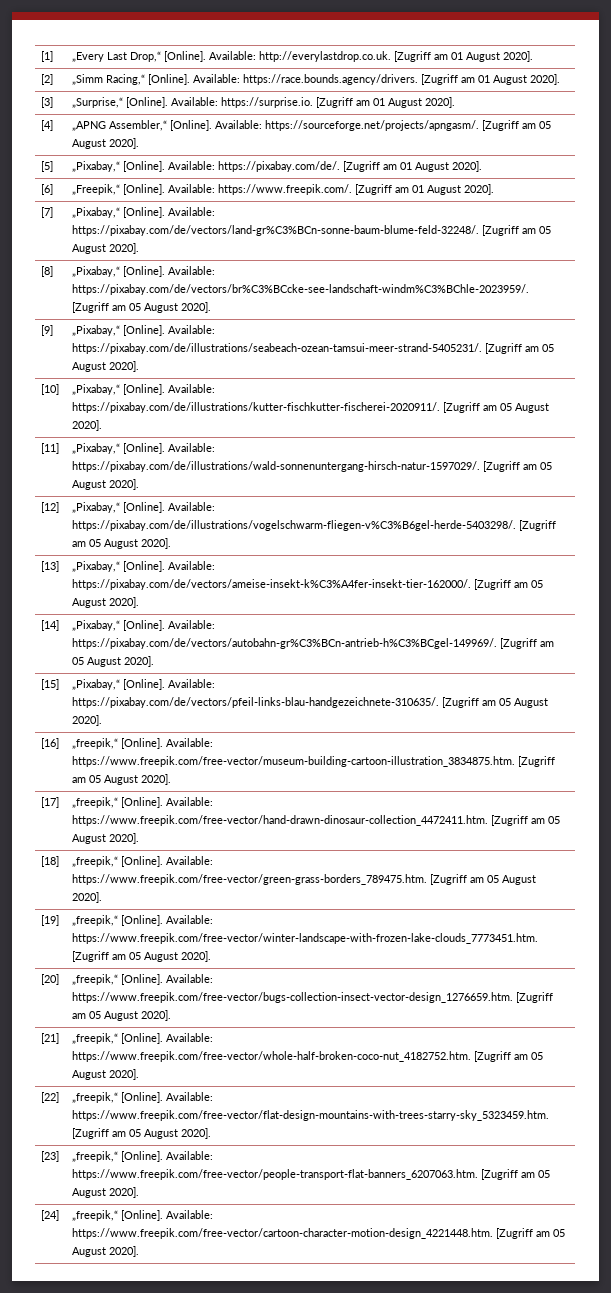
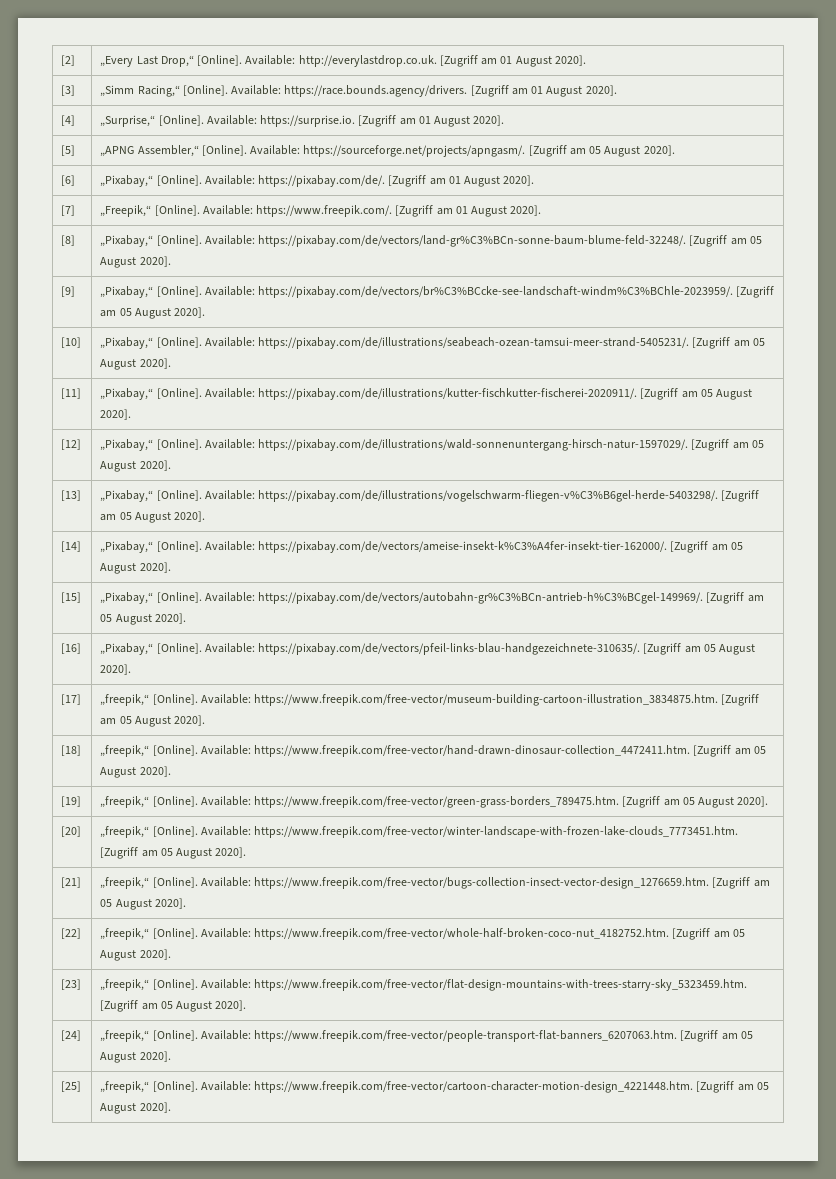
[41,51,54,62] [1] -> [61,55,76,66] [2]
[41,74,54,85] [2] -> [61,85,76,96] [3]
[41,97,54,108] [3] -> [61,115,76,126] [4]
[41,120,54,131] [4] -> [61,145,76,156] [5]
[41,161,54,172] [5] -> [61,175,76,186] [6]
[41,184,54,195] [6] -> [61,205,76,216] [7]
[41,207,54,218] [7] -> [61,235,76,246] [8]
[41,266,54,277] [8] -> [61,286,76,297] [9]
[41,325,54,336] [9] -> [61,337,82,348] [10]
[41,384,60,395] [10] -> [61,388,82,399] [11]
[41,443,60,454] [11] -> [61,439,82,450] [12]
[41,502,60,513] [12] -> [61,490,82,501] [13]
[41,561,60,572] [13] -> [61,541,82,552] [14]
[41,620,60,631] [14] -> [61,592,82,603] [15]
[41,679,60,690] [15] -> [61,643,82,654] [16]
[41,738,60,749] [16] -> [61,694,82,705] [17]
[41,797,60,808] [17] -> [61,745,82,756] [18]
[41,856,60,867] [18] -> [61,796,82,807] [19]
[41,915,60,926] [19] -> [61,826,82,837] [20]
[41,974,60,985] [20] -> [61,877,82,888] [21]
[41,1033,60,1044] [21] -> [61,928,82,939] [22]
[41,1092,60,1103] [22] -> [61,979,82,990] [23]
[41,1151,60,1162] [23] -> [61,1030,82,1041] [24]
[41,1210,60,1221] [24] -> [61,1081,82,1092] [25]

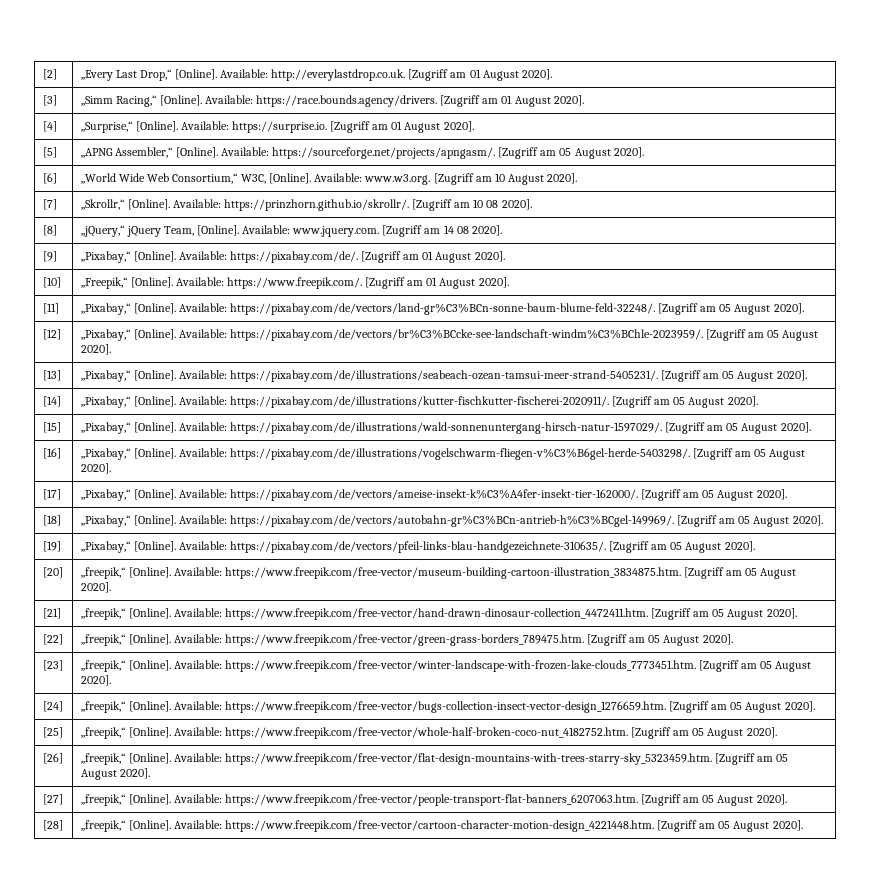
(76, 180) none -> [80,173,577,185] [42,199,57,210] [80,199,532,211] [42,225,57,236] [80,225,502,237] [42,251,57,262] | „World Wide Web Consortium,“ W3C, [Online]. Available: www.w3.org. [Zugriff am 10 August 2020]. // [7] | „Skrollr,“ [Online]. Available: https://prinzhorn.github.io/skrollr/. [Zugriff am 10 08 2020]. // [8] | „jQuery,“ jQuery Team, [Online]. Available: www.jquery.com. [Zugriff am 14 08 2020]. // [9]
[61,205,76,216] [7] -> [42,277,61,288] [10]
[61,235,76,246] [8] -> [42,303,59,314] [11]
[61,286,76,297] [9] -> [42,329,61,340] [12]
[61,337,82,348] [10] -> [42,370,61,381] [13]
[61,388,82,399] [11] -> [42,396,61,407] [14]
[61,439,82,450] [12] -> [42,422,61,433] [15]
[61,490,82,501] [13] -> [42,448,61,459] [16]
[61,541,82,552] [14] -> [42,489,61,500] [17]
[61,592,82,603] [15] -> [42,515,61,526] [18]
[61,643,82,654] [16] -> [42,541,61,552] [19]
[61,694,82,705] [17] -> [42,567,63,578] [20]
[61,745,82,756] [18] -> [42,608,61,619] [21]
[61,796,82,807] [19] -> [42,634,63,645] [22]
[61,826,82,837] [20] -> [42,660,63,671] [23]
[61,877,82,888] [21] -> [42,701,63,712] [24]
[61,928,82,939] [22] -> [42,727,63,738] [25]
[61,979,82,990] [23] -> [42,753,63,764] [26]
[61,1030,82,1041] [24] -> [42,794,63,805] [27]
[61,1081,82,1092] [25] -> [42,820,63,831] [28]

